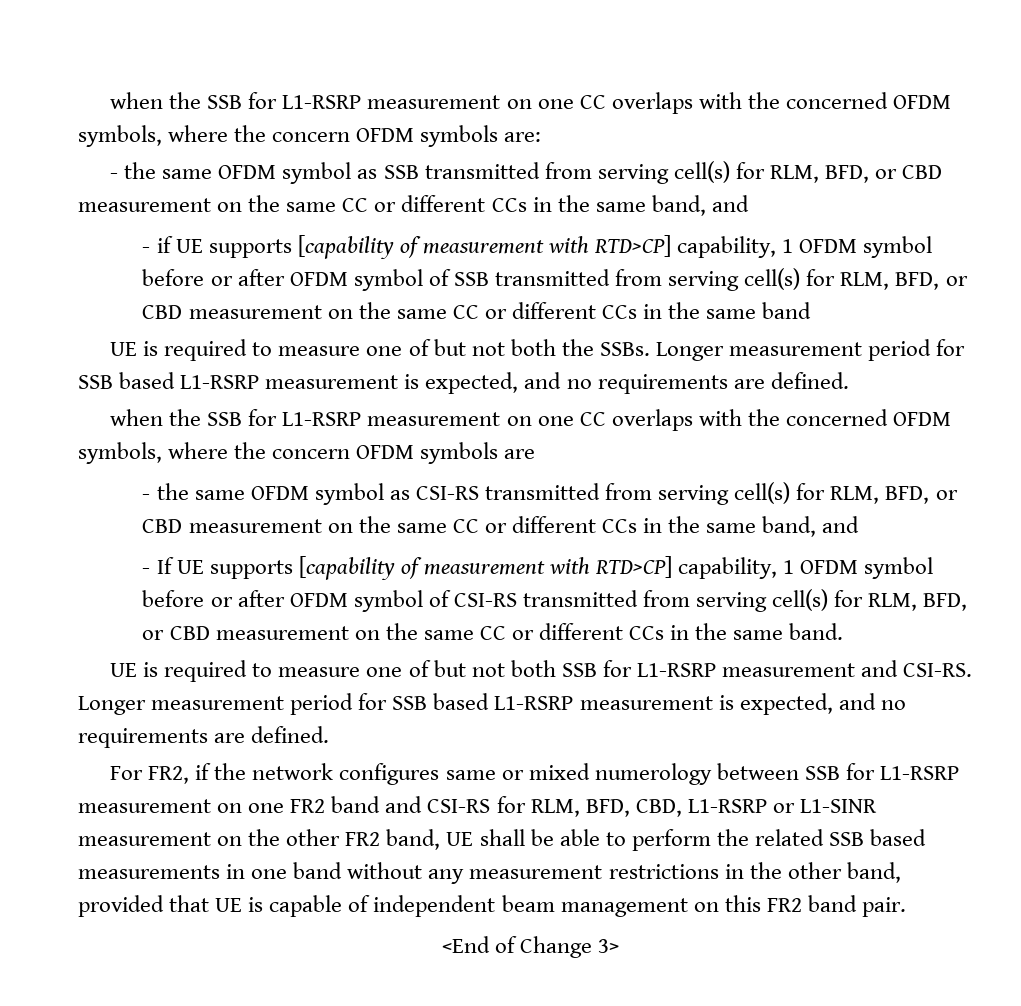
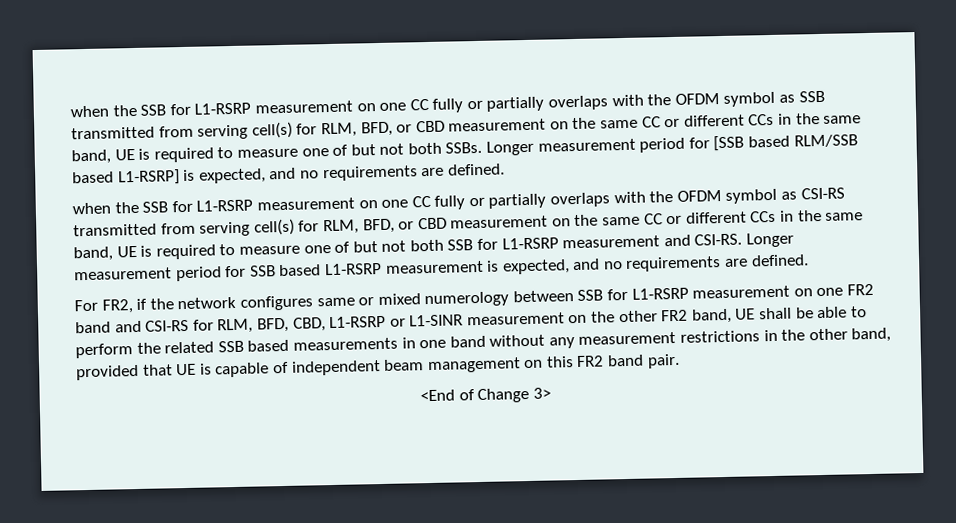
[110,92,952,114] [78,125,542,147] [110,162,213,179] when the SSB for L1-RSRP measurement on one CC overlaps with the concerned OFDM symbols, where the concern OFDM symbols are: // - the same -> [70,94,672,118] when the SSB for L1-RSRP measurement on one CC fully or partially overlaps with the
[711,195,749,212] [142,235,933,259] [142,268,968,291] [142,302,812,319] and // - if UE supports [capability of measurement with RTD>CP] capability, 1 OFDM symbol before or after OFDM symbol of SSB transmitted from serving cell(s) for RLM, BFD, or CBD measurement on the same CC or different CCs in the same band // -> (111, 157) none
[561,339,594,356] the -> (442, 148) none
[78,372,399,389] SSB based L1-RSRP measurement -> [713,134,858,152] [72,169,180,186] [SSB based RLM/SSB based L1-RSRP]
[611,409,952,431] [78,442,536,464] [142,483,245,500] overlaps with the concerned OFDM symbols, where the concern OFDM symbols are // - the same -> [434,190,674,210] fully or partially overlaps with the
[822,516,860,533] [142,556,934,580] [142,589,968,612] [142,623,844,640] and // - If UE supports [capability of measurement with RTD>CP] capability, 1 OFDM symbol before or after OFDM symbol of CSI-RS transmitted from serving cell(s) for RLM, BFD, or CBD measurement on the same CC or different CCs in the same band. // -> (113, 254) none

